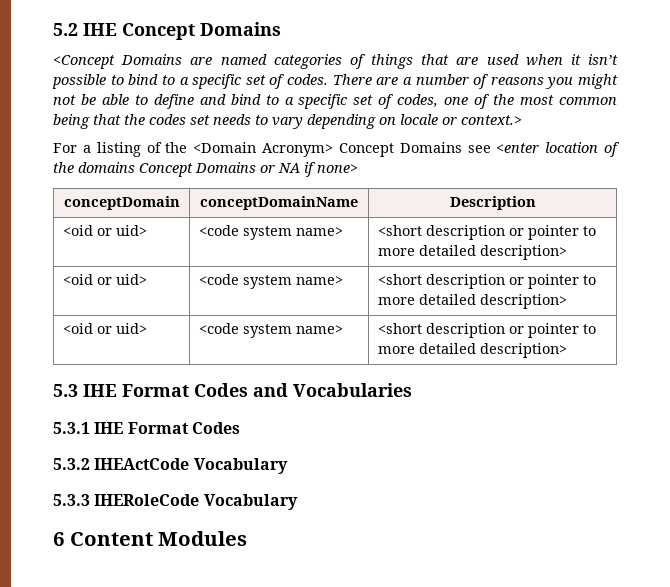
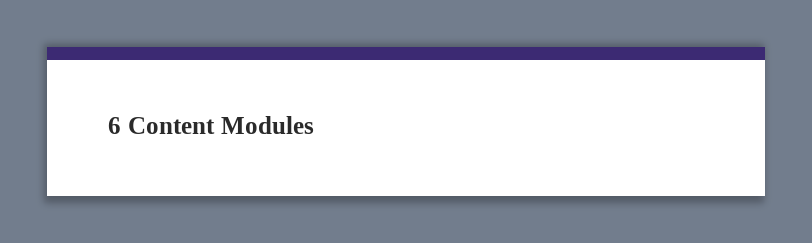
[53,22,281,40] [53,54,618,69] [52,74,618,89] [53,94,617,109] [53,114,522,129] [53,142,620,157] [53,162,358,177] [63,196,180,210] [200,196,358,210] [449,196,536,210] [62,225,147,236] [198,225,343,240] [377,225,596,240] [377,245,567,260] [62,274,147,285] [198,274,343,289] [377,274,596,289] [377,294,567,309] [62,323,147,334] [198,323,343,338] [377,323,596,338] [377,343,567,358] [53,383,412,397] [53,422,240,434] [53,458,288,474] [53,494,298,510] 5.2 IHE Concept Domains // <Concept Domains are named categories of things that are used when it isn’t possible to bind to a specific set of codes. There are a number of reasons you might not be able to define and bind to a specific set of codes, one of the most common being that the codes set needs to vary depending on locale or context.> // For a listing of the <Domain Acronym> Concept Domains see <enter location of the domains Concept Domains or NA if none> // conceptDomain | conceptDomainName | Description // <oid or uid> | <code system name> | <short description or pointer to more detailed description> // <oid or uid> | <code system name> | <short description or pointer to more detailed description> // <oid or uid> | <code system name> | <short description or pointer to more detailed description> // 5.3 IHE Format Codes and Vocabularies // 5.3.1 IHE Format Codes // 5.3.2 IHEActCode Vocabulary // 5.3.3 IHERoleCode Vocabulary // -> (108, 125) none

